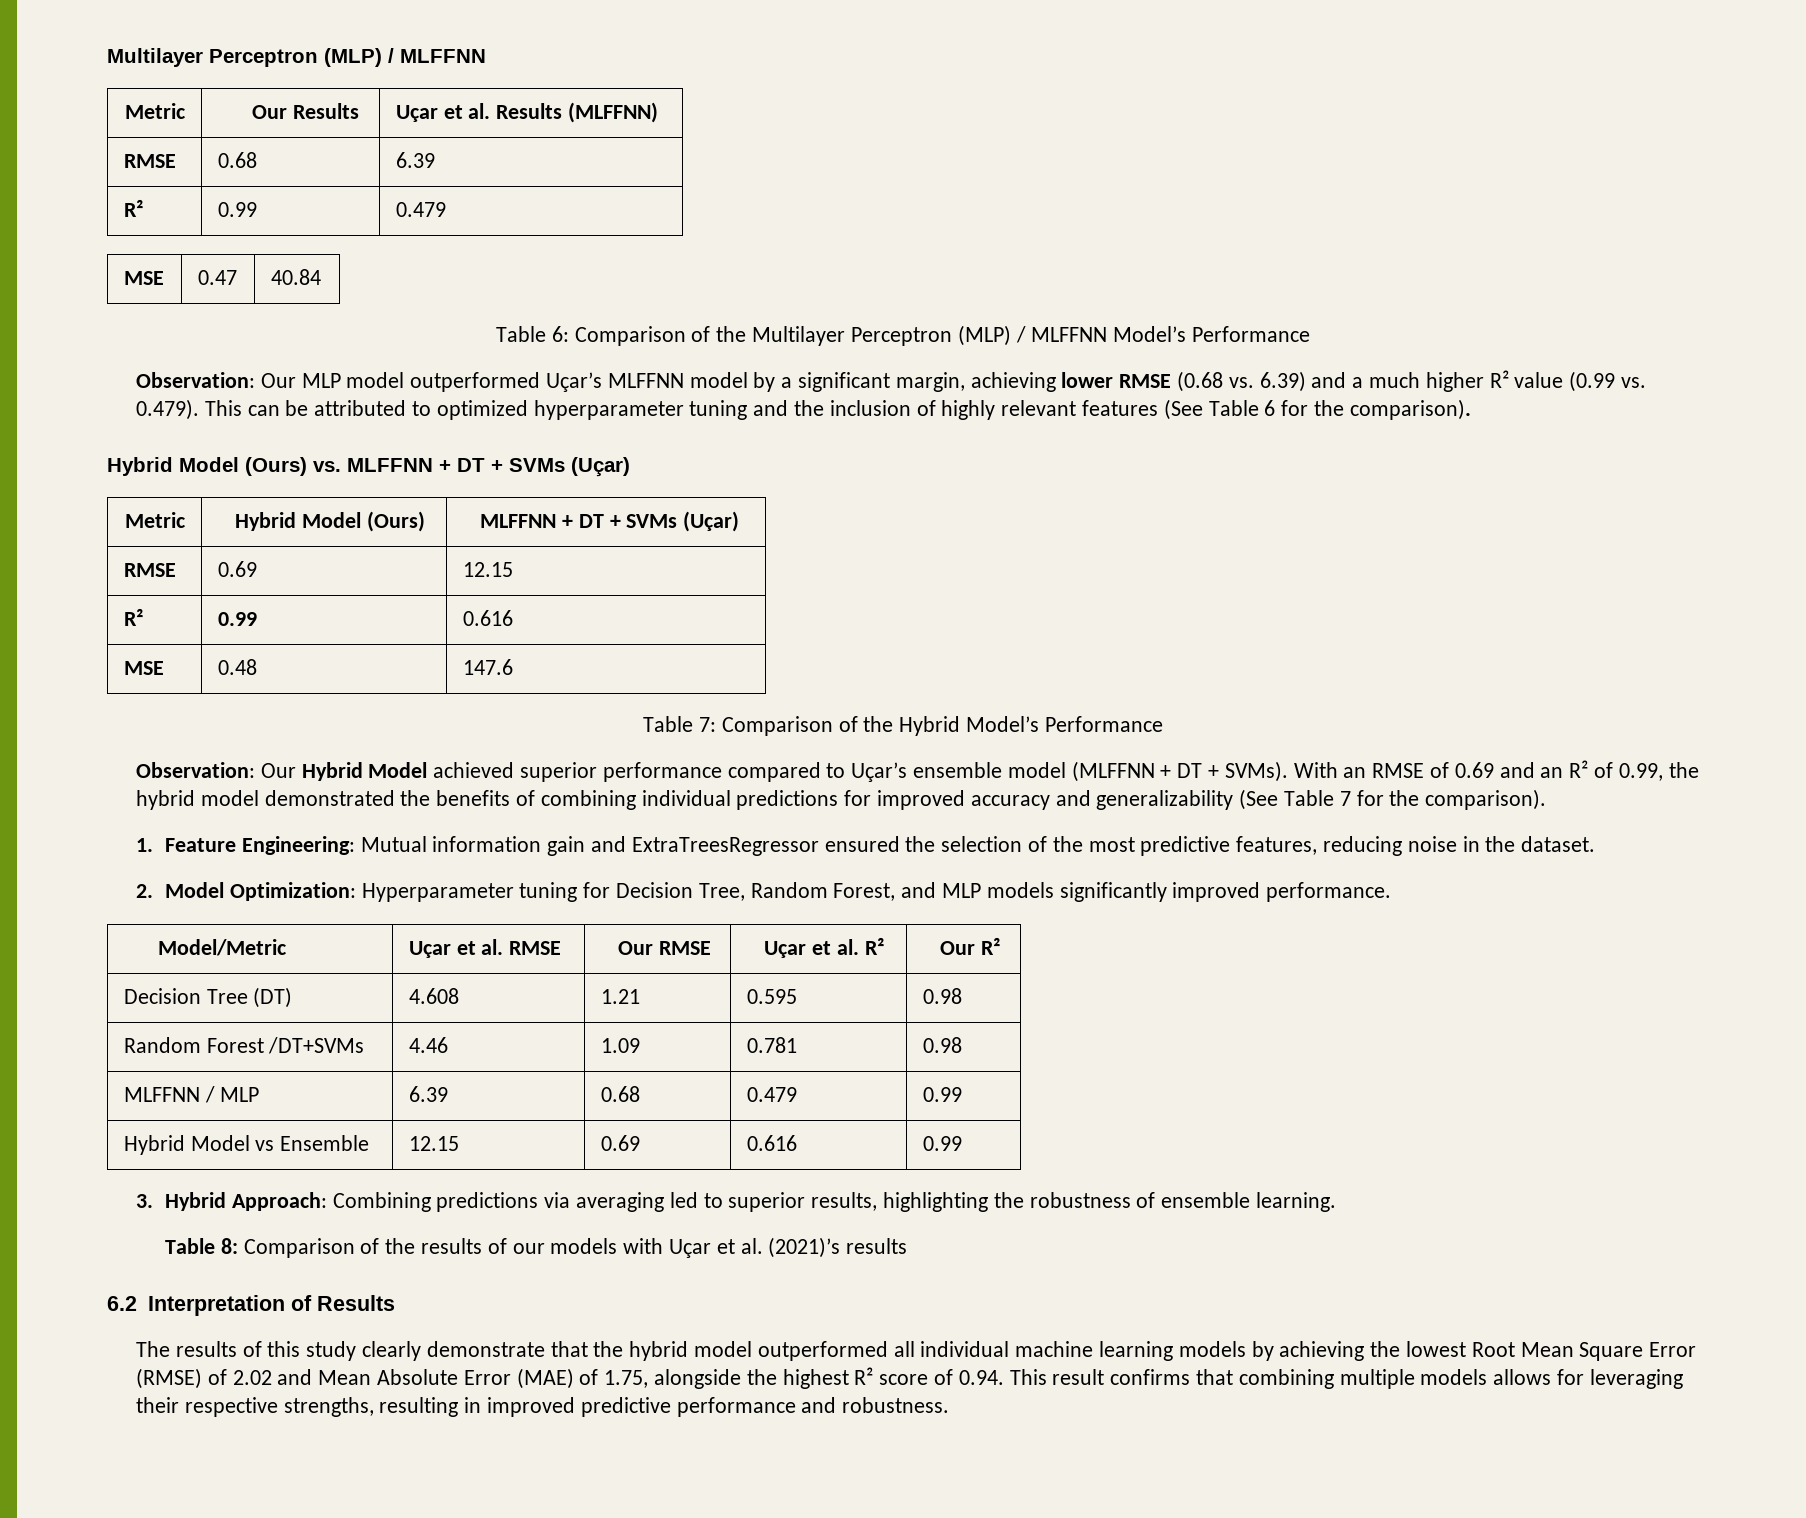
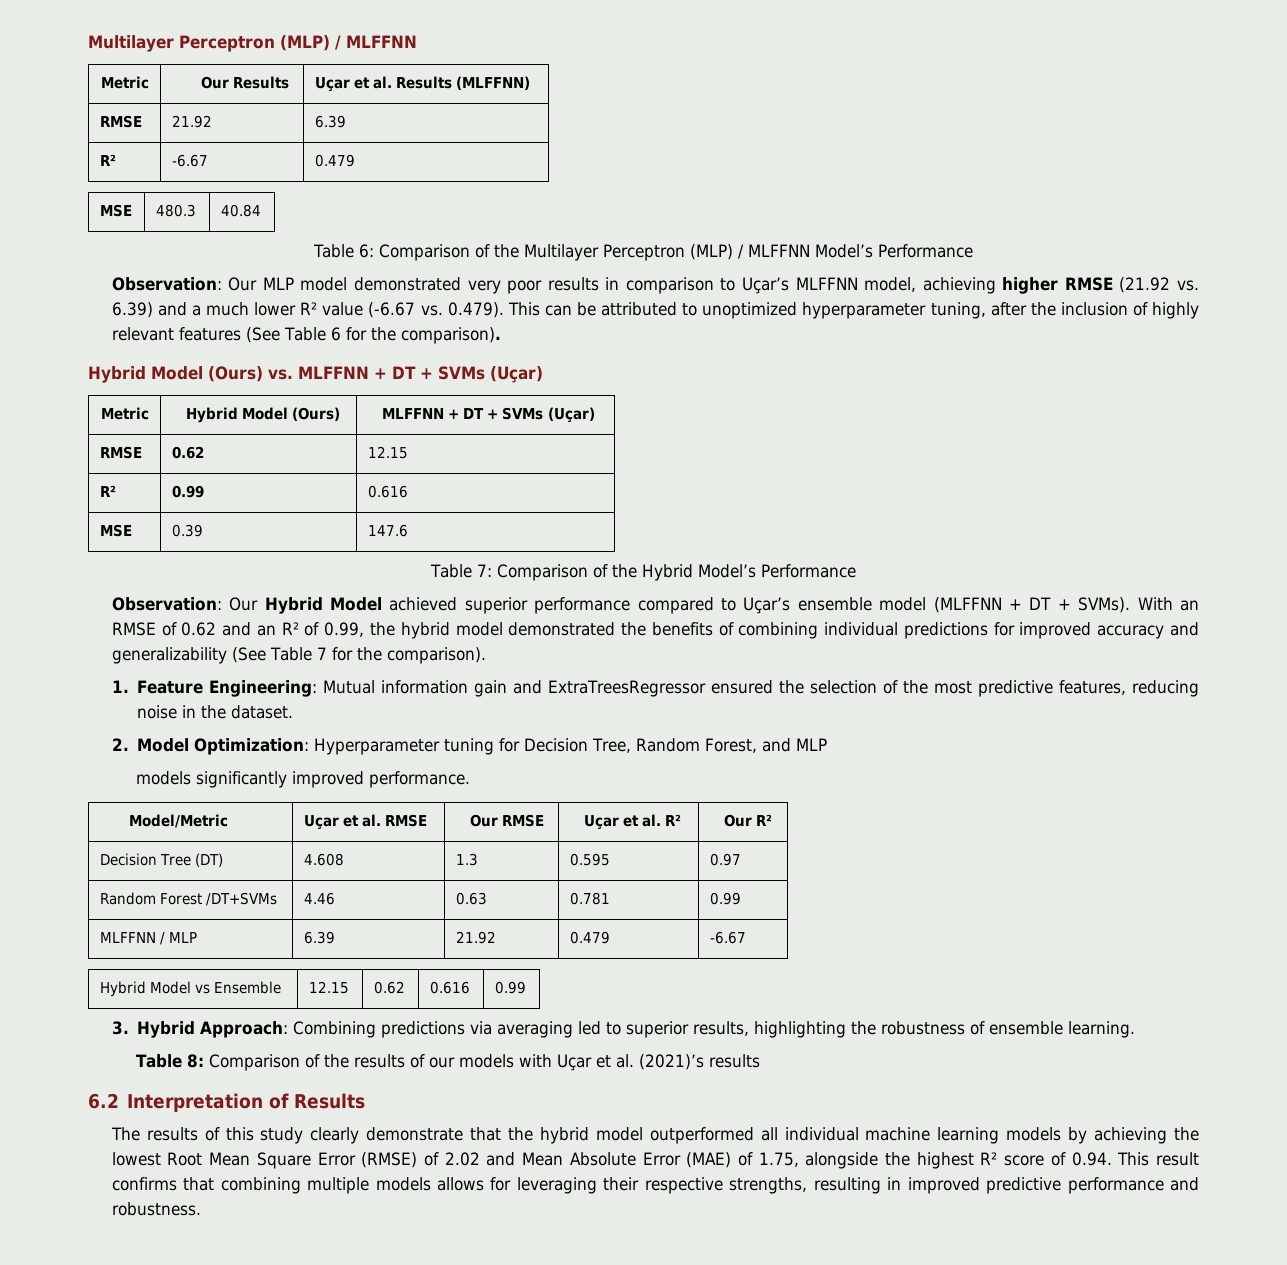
[217,152,257,168] 0.68 -> [171,115,212,128] 21.92
[217,202,257,217] 0.99 -> [171,154,208,167] -6.67
[197,270,237,285] 0.47 -> [155,204,196,217] 480.3
[410,371,1224,392] outperformed Uçar’s MLFFNN model by a significant margin, achieving lower RMSE (0.68 -> [354,277,1171,294] demonstrated very poor results in comparison to Uçar’s MLFFNN model, achieving higher RMSE (21.92
[1425,372,1484,392] higher -> [254,302,297,316] lower
[1569,371,1616,392] (0.99 -> [368,302,416,318] (-6.67
[436,400,789,420] optimized hyperparameter tuning and -> [702,302,1027,319] unoptimized hyperparameter tuning, after
[217,561,257,577] 0.69 -> [171,446,204,459] 0.62
[217,659,257,675] 0.48 -> [171,524,203,537] 0.39
[1454,762,1494,778] 0.69 -> [181,622,217,636] 0.62
(981, 890) none -> (827, 744) //
[600,989,640,1004] 1.21 -> [455,853,478,866] 1.3
[922,988,962,1004] 0.98 -> [709,853,741,866] 0.97
[600,1038,640,1053] 1.09 -> [455,892,487,905] 0.63
[922,1037,962,1053] 0.98 -> [709,892,741,905] 0.99
[600,1086,640,1102] 0.68 -> [455,931,496,944] 21.92
[922,1087,962,1102] 0.99 -> [709,931,746,944] -6.67
[600,1135,640,1151] 0.69 -> [373,981,405,994] 0.62

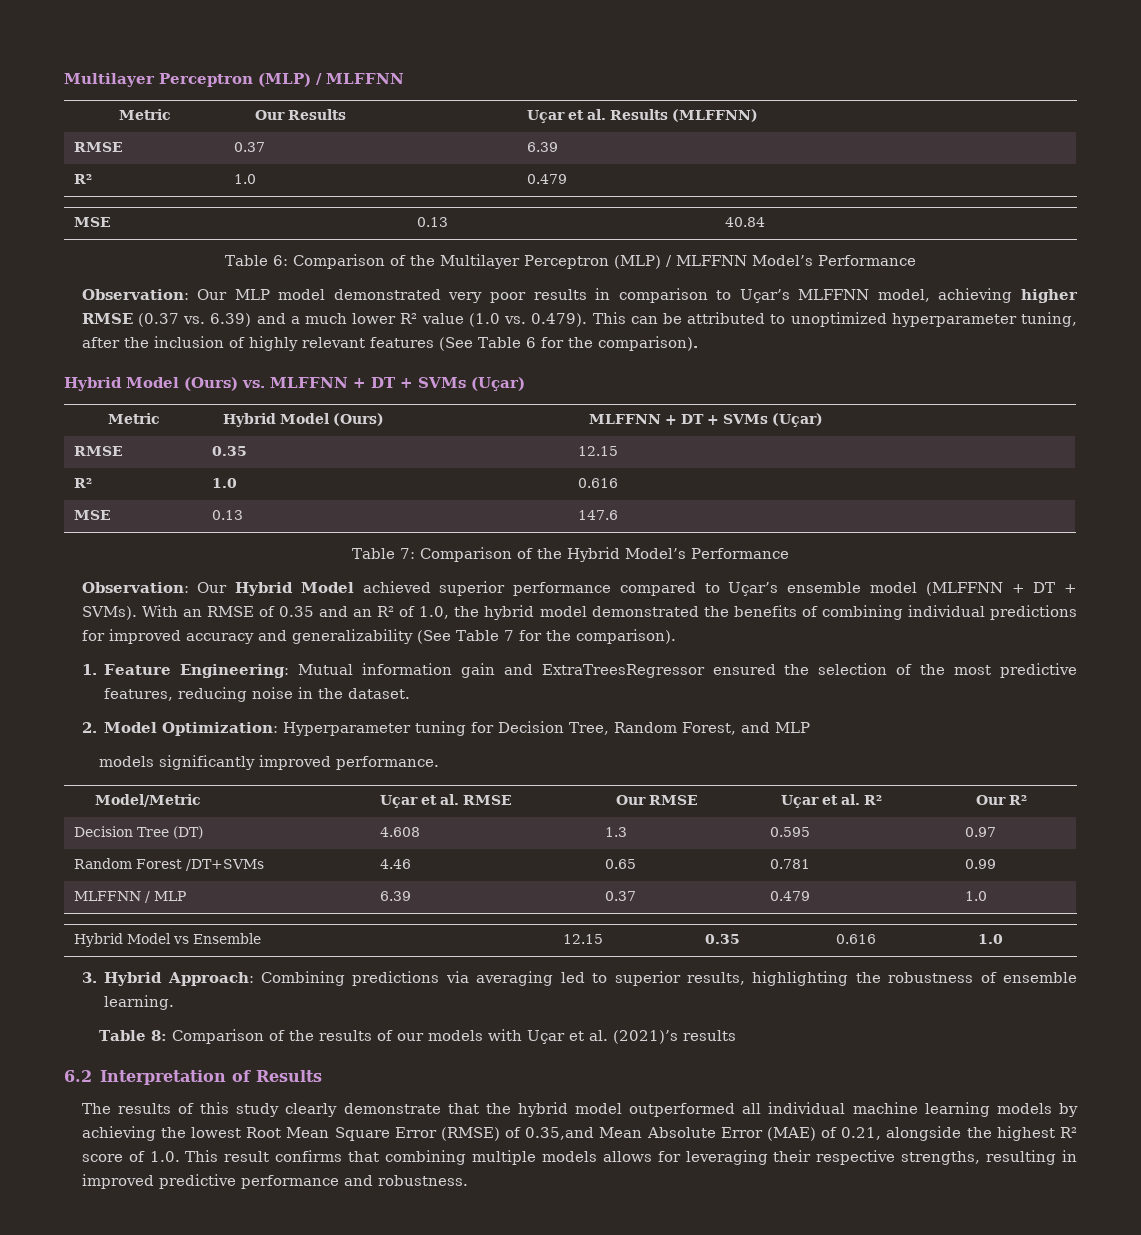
[171,115,212,128] 21.92 -> [234,142,266,152] 0.37
[171,154,208,167] -6.67 -> [234,174,257,184] 1.0
[155,204,196,217] 480.3 -> [417,217,449,227] 0.13
[1119,277,1171,293] (21.92 -> [137,313,179,327] (0.37
[368,302,416,318] (-6.67 -> [468,313,500,327] (1.0
[171,446,204,459] 0.62 -> [212,446,248,456] 0.35
[171,485,204,498] 0.99 -> [212,478,238,488] 1.0
[171,524,203,537] 0.39 -> [212,510,244,520] 0.13
[181,622,217,636] 0.62 -> [279,606,315,617] 0.35
[324,622,365,637] 0.99, -> [419,606,450,619] 1.0,
[455,892,487,905] 0.63 -> [605,859,637,869] 0.65
[455,931,496,944] 21.92 -> [605,891,637,901] 0.37
[709,931,746,944] -6.67 -> [965,891,988,901] 1.0
[373,981,405,994] 0.62 -> [705,934,741,944] 0.35
[494,981,526,994] 0.99 -> [978,934,1004,944] 1.0
[444,1152,516,1166] 2.02 and -> [525,1127,595,1140] 0.35,and
[758,1152,799,1167] 1.75, -> [841,1127,882,1140] 0.21,
[1071,1152,1112,1166] 0.94. -> [149,1151,180,1162] 1.0.

